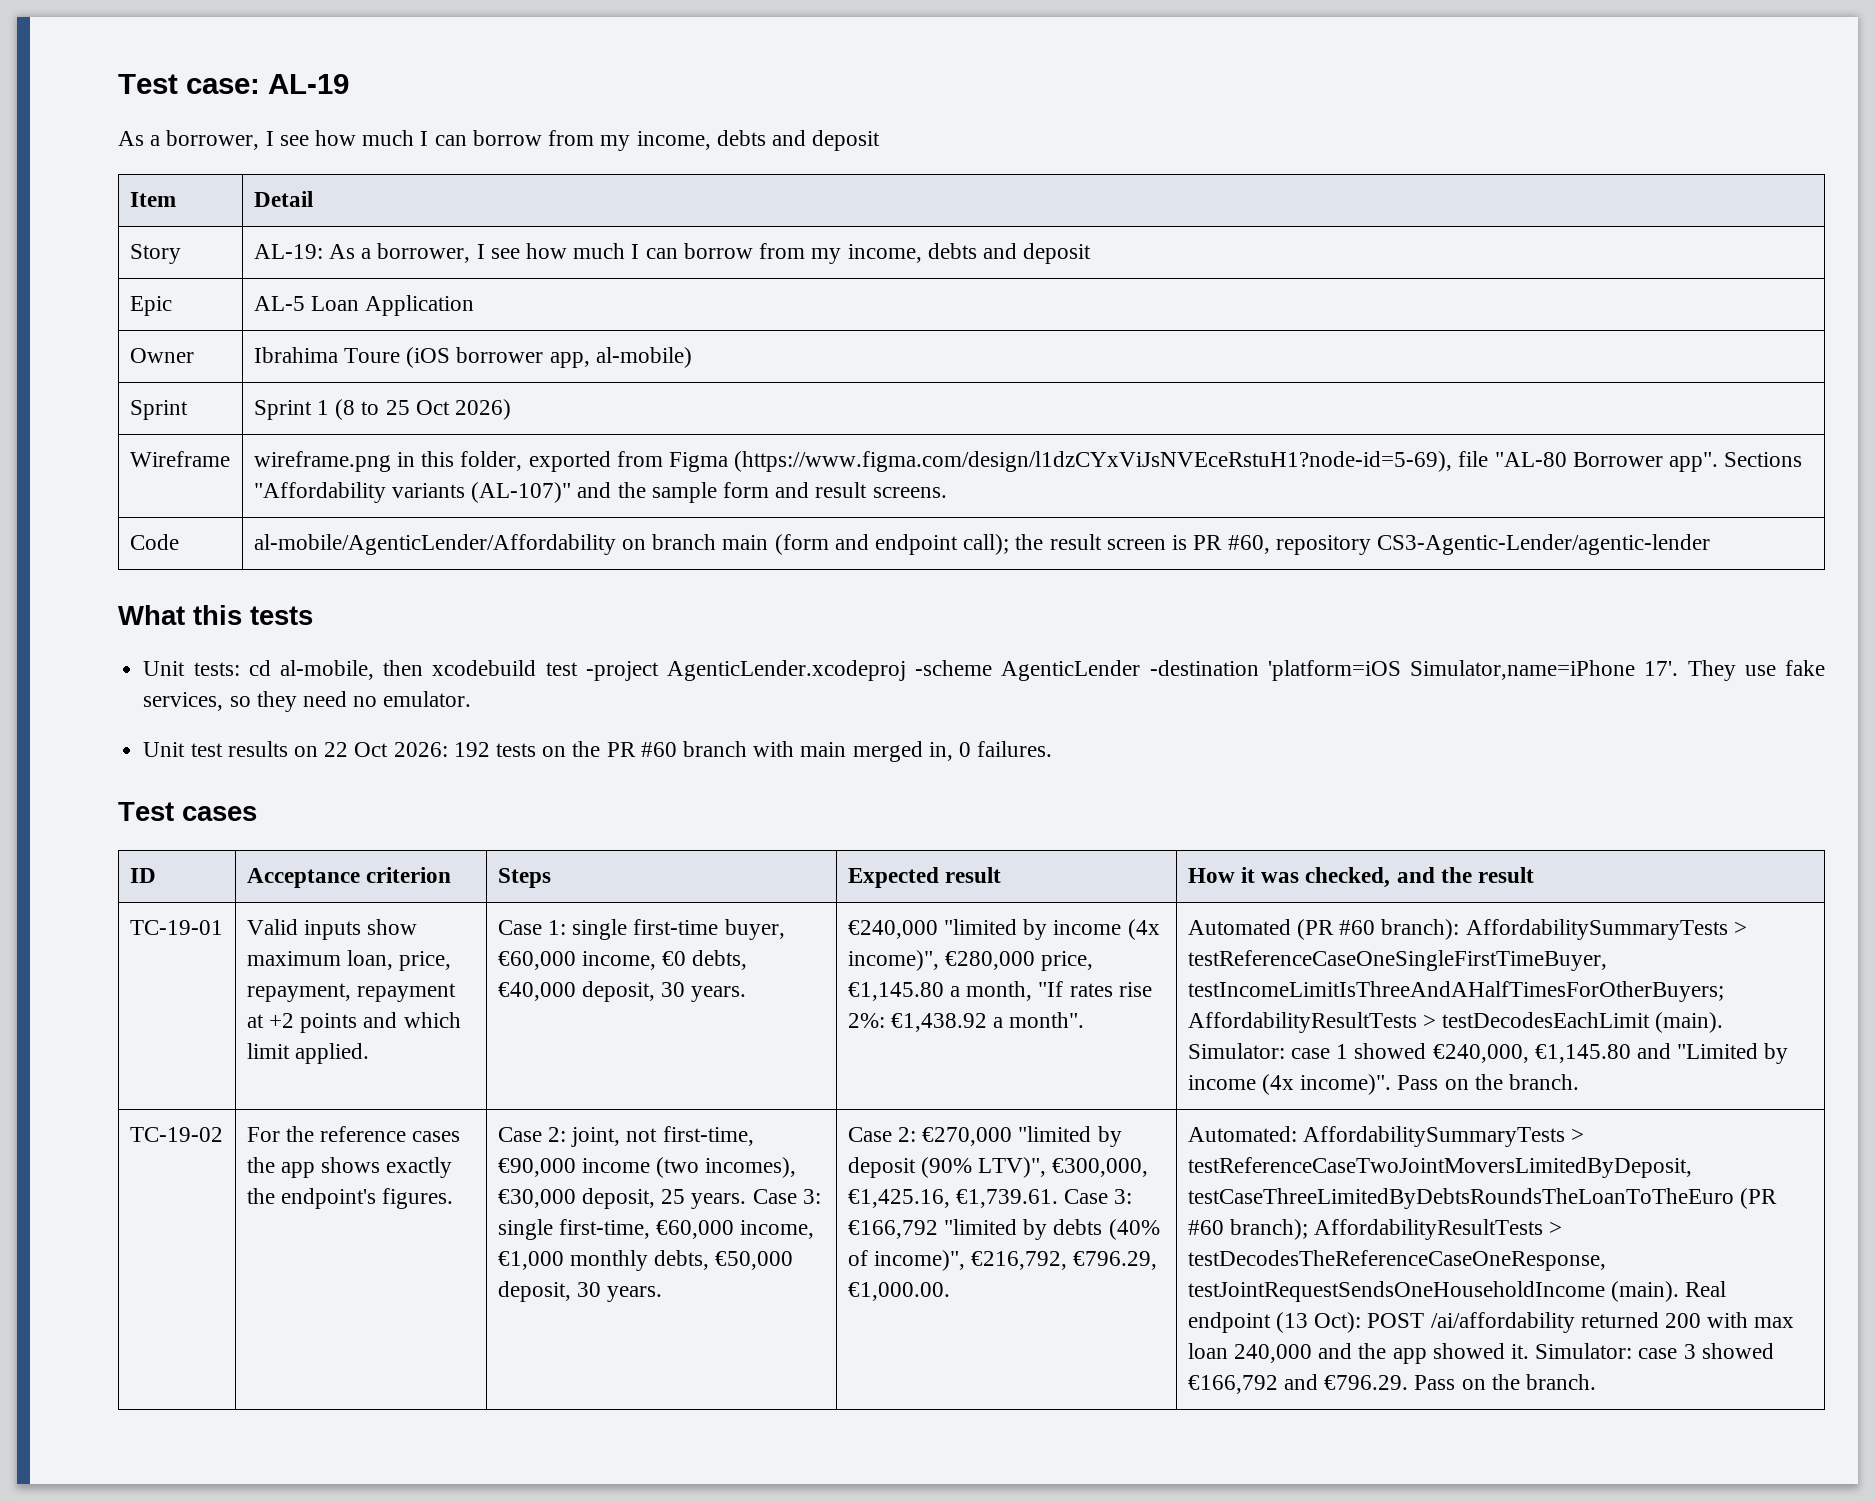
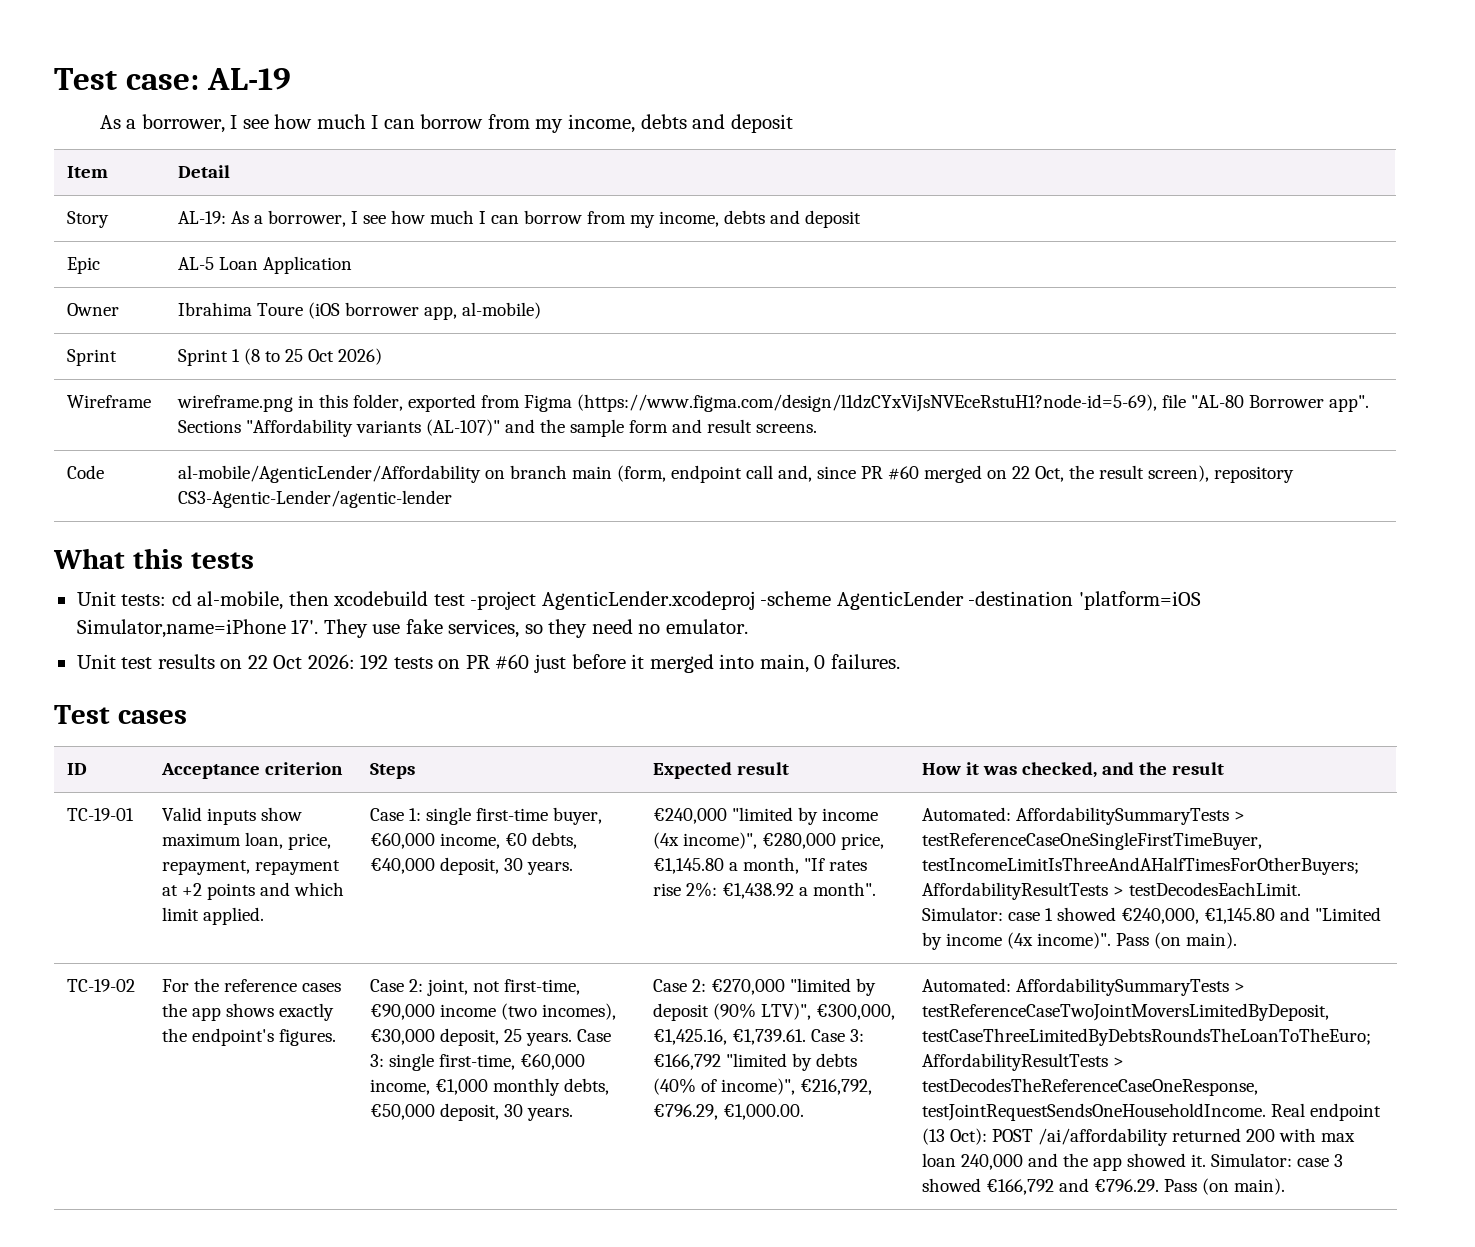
[774,534,1270,555] (form and endpoint call); the result screen is PR #60, -> [617,465,1210,483] (form, endpoint call and, since PR #60 merged on 22 Oct, the result screen),
[572,741,953,762] the PR #60 branch with main merged in, -> [465,654,809,673] PR #60 just before it merged into main,
[1187,919,1460,940] Automated (PR #60 branch): -> [922,807,1012,821] Automated:
[1442,1012,1724,1033] testDecodesEachLimit (main). -> [1129,882,1302,896] testDecodesEachLimit.
[1444,1074,1580,1090] on the branch. -> [1154,932,1238,949] (on main).
[1187,1188,1777,1209] [1187,1219,1308,1240] testCaseThreeLimitedByDebtsRoundsTheLoanToTheEuro (PR #60 branch); -> [922,1028,1372,1046] testCaseThreeLimitedByDebtsRoundsTheLoanToTheEuro;
[1187,1281,1679,1302] testJointRequestSendsOneHouseholdIncome (main). -> [922,1103,1267,1121] testJointRequestSendsOneHouseholdIncome.
[1461,1374,1597,1390] on the branch. -> [1202,1178,1286,1195] (on main).

